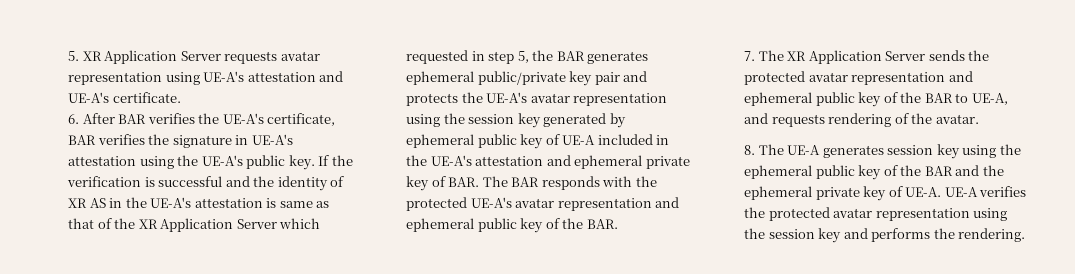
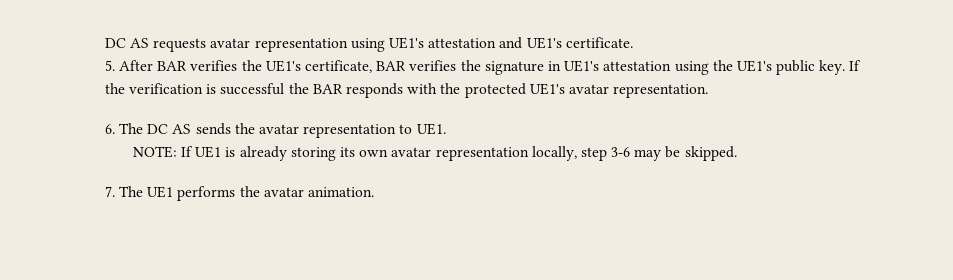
[68,50,221,64] 5. XR Application Server -> [104,38,150,48] DC AS
[203,71,344,82] [68,92,110,103] UE-A's attestation and UE-A's -> [389,37,562,49] UE1's attestation and UE1's
[68,114,80,124] 6. -> [104,60,115,71] 5.
[222,113,264,124] UE-A's -> [265,60,301,72] UE1's
[251,134,293,145] UE-A's -> [564,60,600,72] UE1's
[201,155,243,166] UE-A's -> [736,60,772,72] UE1's
[225,176,345,191] [68,197,330,208] [68,218,321,232] [406,50,649,64] [406,71,648,86] [406,92,668,106] [406,113,626,128] [406,134,670,149] [406,155,690,169] [406,176,508,191] and the identity of XR AS in the UE-A's attestation is same as that of the XR Application Server which requested in step 5, the BAR generates ephemeral public/private key pair and protects the UE-A's avatar representation using the session key generated by ephemeral public key of UE-A included in the UE-A's attestation and ephemeral private key of BAR. The -> [288,83,309,94] the
[470,197,680,211] [406,218,618,233] [744,50,990,64] [744,71,973,85] [744,92,1008,107] [744,113,979,127] [744,144,1021,159] [744,165,1004,180] [744,186,1027,201] [744,207,1008,221] [744,228,1026,243] UE-A's avatar representation and ephemeral public key of the BAR. // 7. The XR Application Server sends the protected avatar representation and ephemeral public key of the BAR to UE-A, and requests rendering of the avatar. // 8. The UE-A generates session key using the ephemeral public key of the BAR and the ephemeral private key of UE-A. UE-A verifies the protected avatar representation using the session key and performs the rendering. -> [529,83,709,98] [104,123,446,138] [132,146,737,161] [104,186,375,201] UE1's avatar representation. // 6. The DC AS sends the avatar representation to UE1. // NOTE: If UE1 is already storing its own avatar representation locally, step 3-6 may be skipped. // 7. The UE1 performs the avatar animation.

